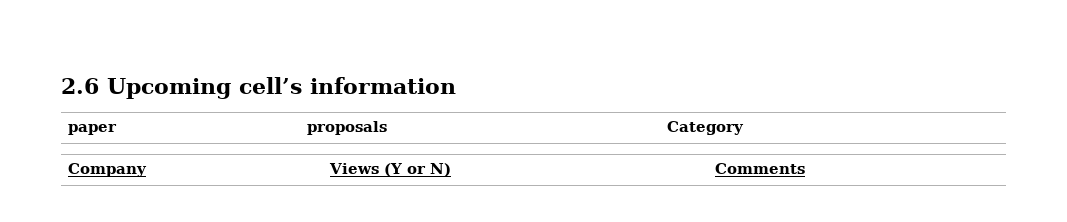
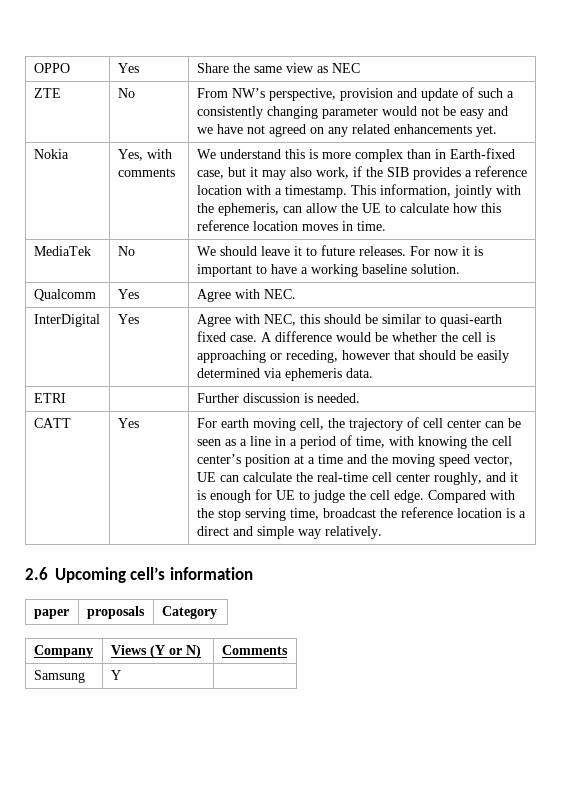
(61, 86) none -> [33,63,70,73] [117,63,139,73] [196,63,360,73] [33,88,61,98] [117,88,135,98] [196,87,514,101] [196,106,508,119] [196,124,497,137] [33,149,69,159] [117,149,172,161] [117,168,175,177] [196,148,515,162] [196,166,527,180] [196,184,521,198] [196,203,501,216] [196,220,386,231] [33,246,91,256] [117,246,135,256] [196,245,483,256] [196,264,460,277] [33,289,96,301] [117,289,139,299] [196,289,296,302] [33,314,100,327] [117,314,139,324] [196,314,502,327] [196,331,495,342] [196,350,509,363] [196,368,373,381] [33,393,66,403] [196,393,360,403] [33,418,71,428] [117,418,139,428] [196,417,521,431] [196,435,512,449] [196,454,513,467] [196,472,518,485] [196,489,515,503] [196,507,526,521] [196,526,382,539] OPPO | Yes | Share the same view as NEC // ZTE | No | From NW’s perspective, provision and update of such a consistently changing parameter would not be easy and we have not agreed on any related enhancements yet. // Nokia | Yes, with comments | We understand this is more complex than in Earth-fixed case, but it may also work, if the SIB provides a reference location with a timestamp. This information, jointly with the ephemeris, can allow the UE to calculate how this reference location moves in time. // MediaTek | No | We should leave it to future releases. For now it is important to have a working baseline solution. // Qualcomm | Yes | Agree with NEC. // InterDigital | Yes | Agree with NEC, this should be similar to quasi-earth fixed case. A difference would be whether the cell is approaching or receding, however that should be easily determined via ephemeris data. // ETRI | | Further discussion is needed. // CATT | Yes | For earth moving cell, the trajectory of cell center can be seen as a line in a period of time, with knowing the cell center’s position at a time and the moving speed vector, UE can calculate the real-time cell center roughly, and it is enough for UE to judge the cell edge. Compared with the stop serving time, broadcast the reference location is a direct and simple way relatively. //
(806, 168) none -> [33,670,85,683] [110,670,121,680] // Samsung | Y |

